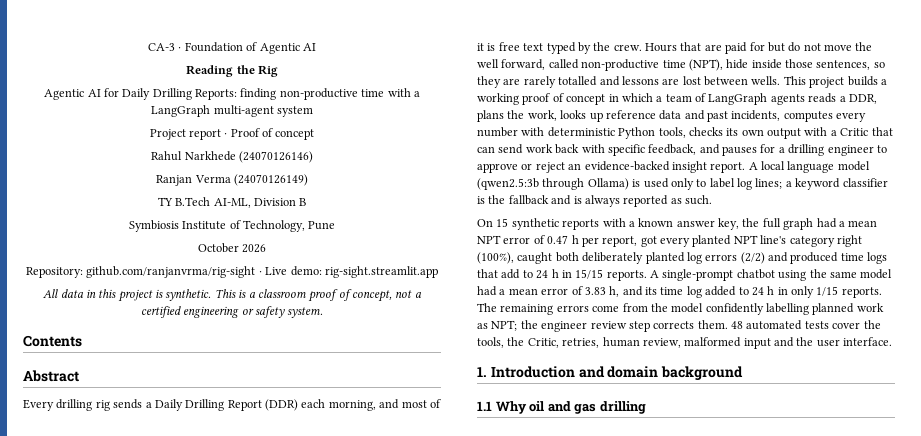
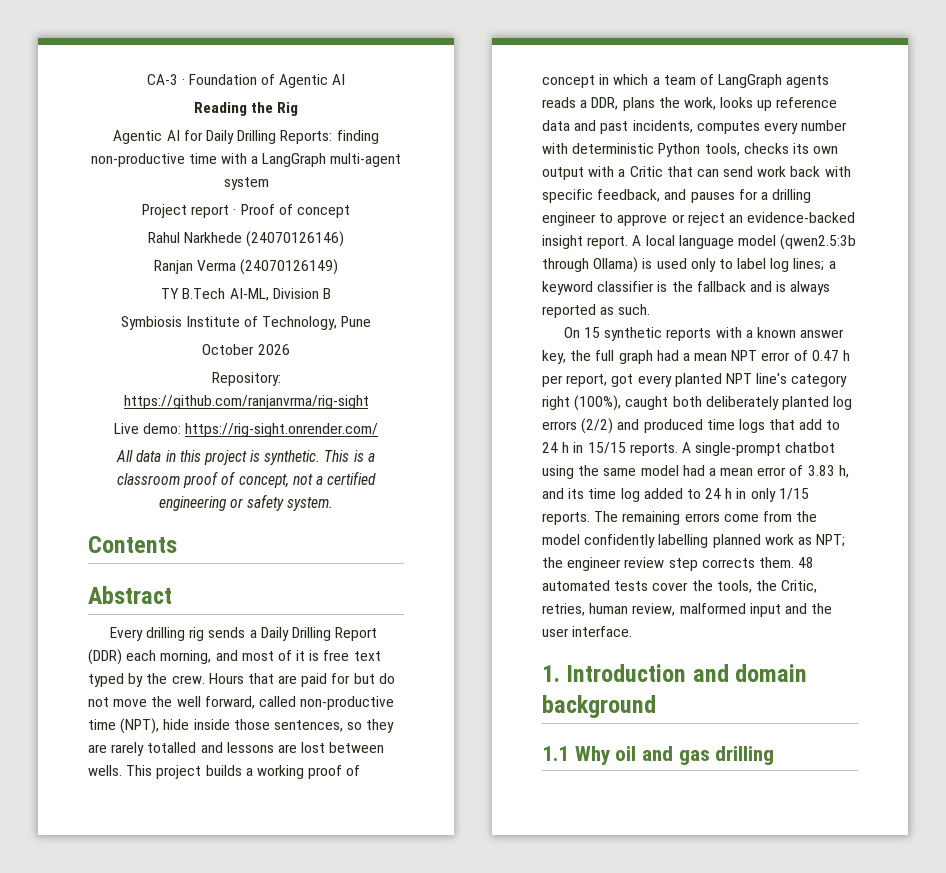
[86,266,262,278] github.com/ranjanvrma/rig-sight · -> [123,395,369,409] https://github.com/ranjanvrma/rig-sight //
[324,266,438,278] rig-sight.streamlit.app -> [185,423,379,437] https://rig-sight.onrender.com/

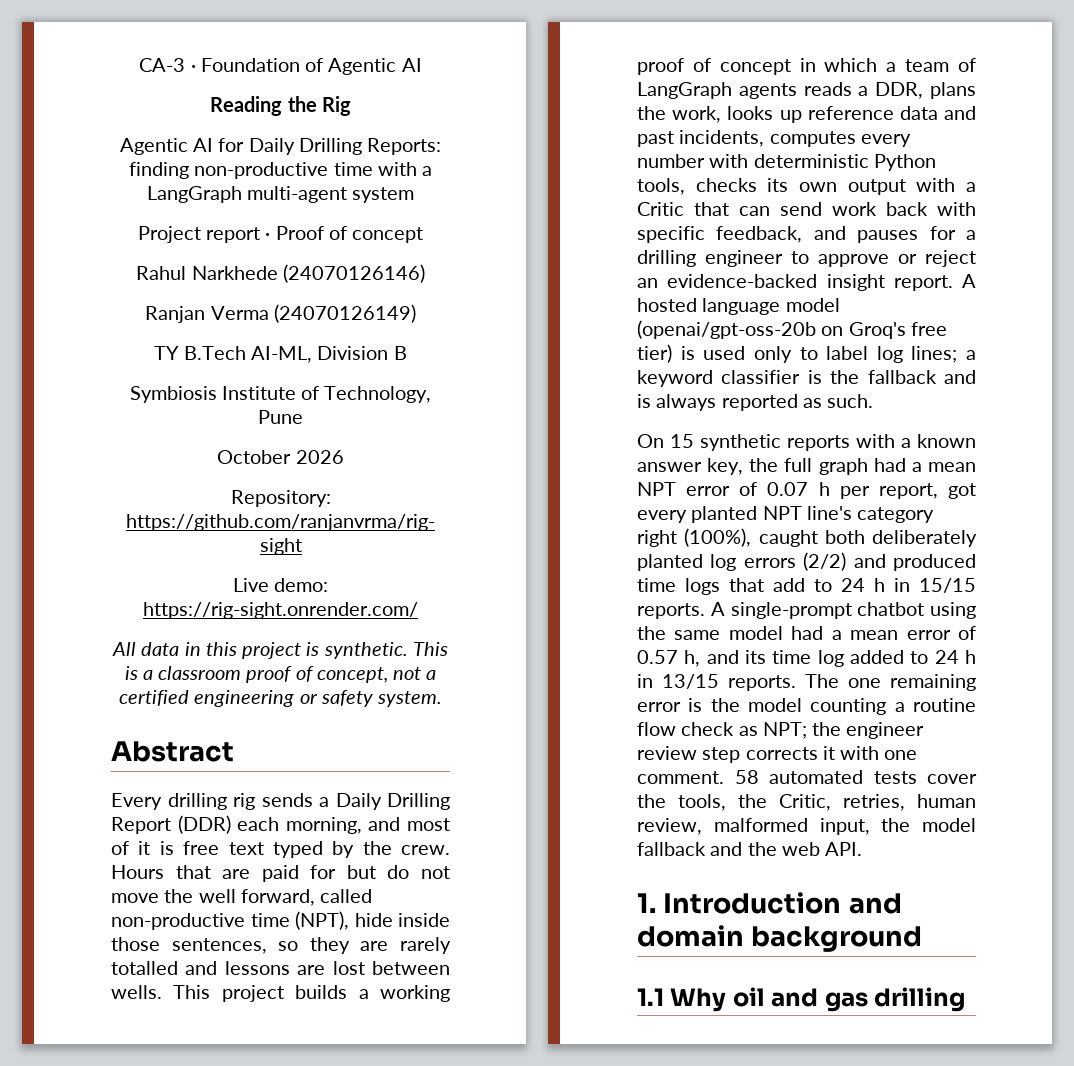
[88,536,177,553] // Contents -> (443, 699) none
[645,235,675,246] local -> [637,298,697,312] hosted
[780,234,857,250] [542,257,639,273] (qwen2.5:3b through Ollama) -> [637,320,947,339] [637,344,672,363] (openai/gpt-oss-20b on Groq's free tier)
[811,350,839,361] 0.47 -> [767,482,809,496] 0.07
[807,465,835,476] 3.83 -> [637,650,678,664] 0.57
[750,488,809,502] [542,511,818,525] [542,534,794,548] only 1/15 reports. The remaining errors come from the model confidently labelling planned work -> [662,674,976,691] [637,698,976,715] [637,722,735,736] 13/15 reports. The one remaining error is the model counting a routine flow check
[758,557,815,568] them. 48 -> [822,746,918,760] [637,770,759,784] it with one comment. 58
[749,603,833,617] [542,626,633,637] input and the user interface. -> [819,818,976,835] [637,842,863,856] input, the model fallback and the web API.

